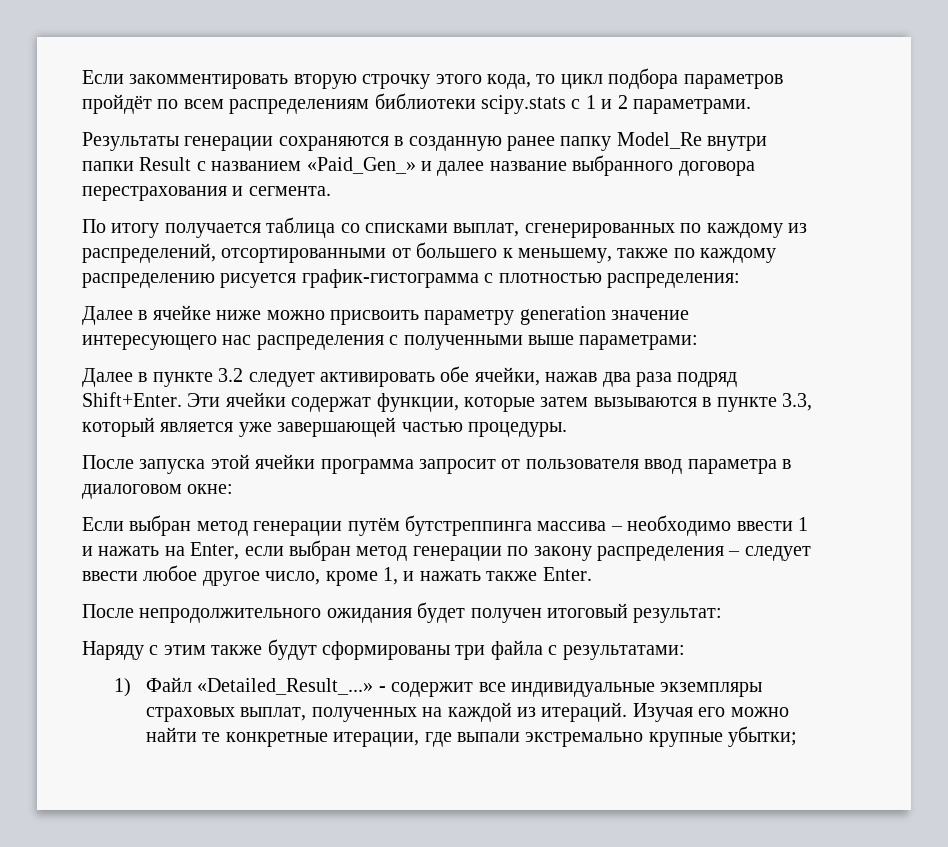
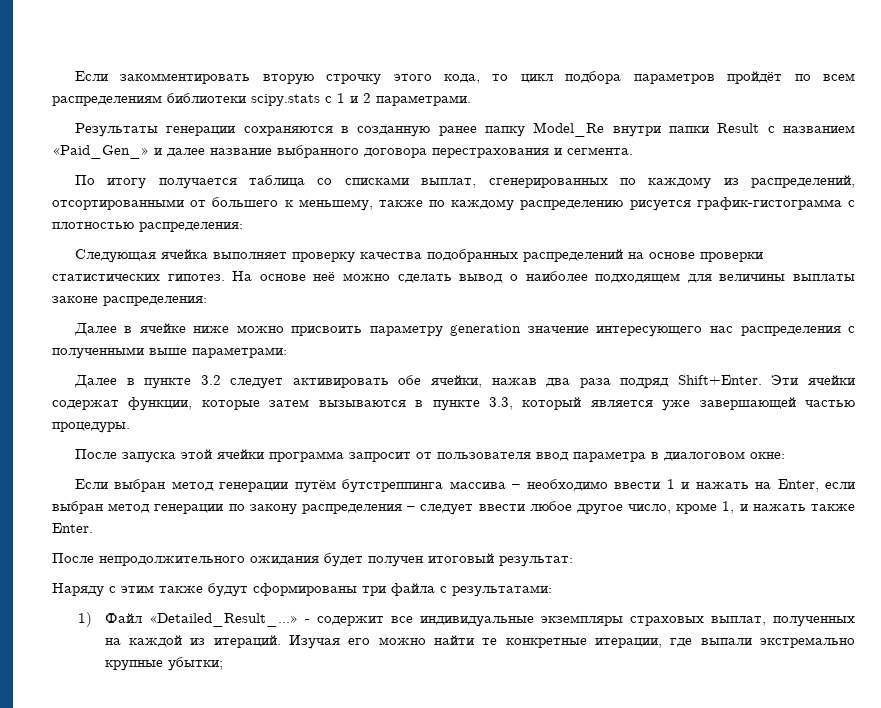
(740, 280) none -> [74,249,763,263] [52,271,856,283] [52,296,207,306] // Следующая ячейка выполняет проверку качества подобранных распределений на основе проверки статистических гипотез. На основе неё можно сделать вывод о наиболее подходящем для величины выплаты законе распределения:

